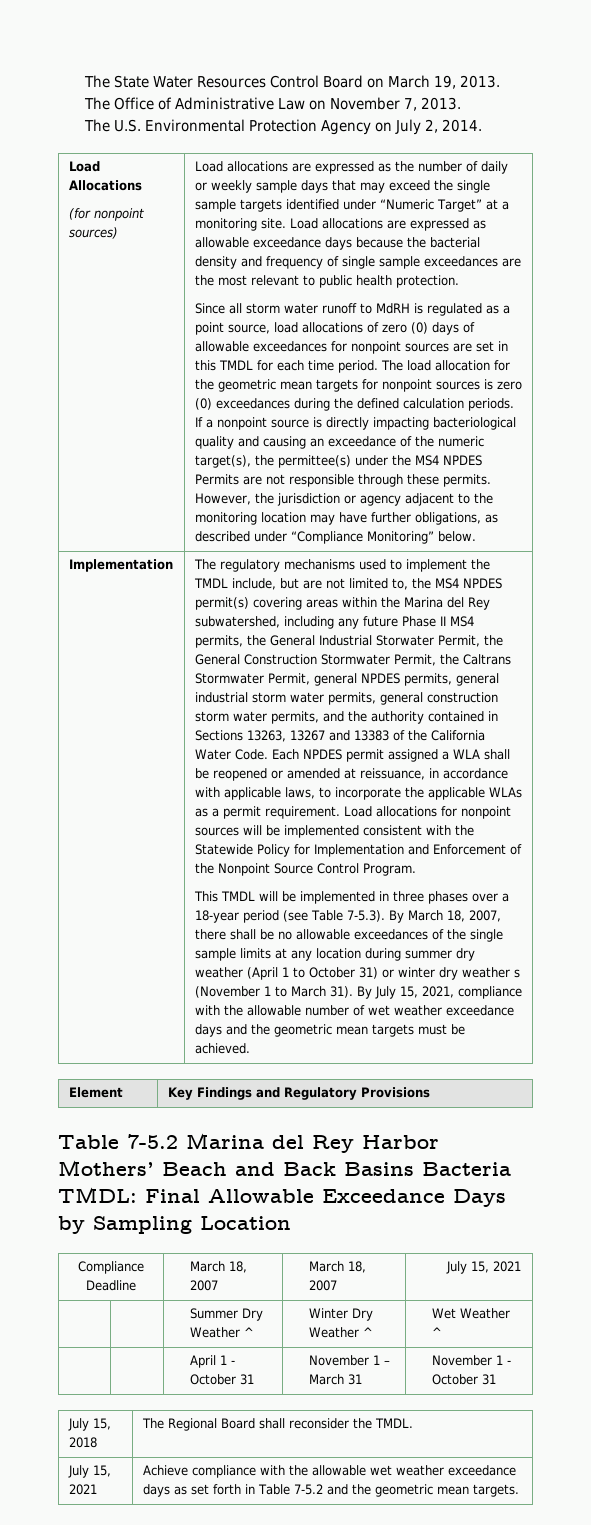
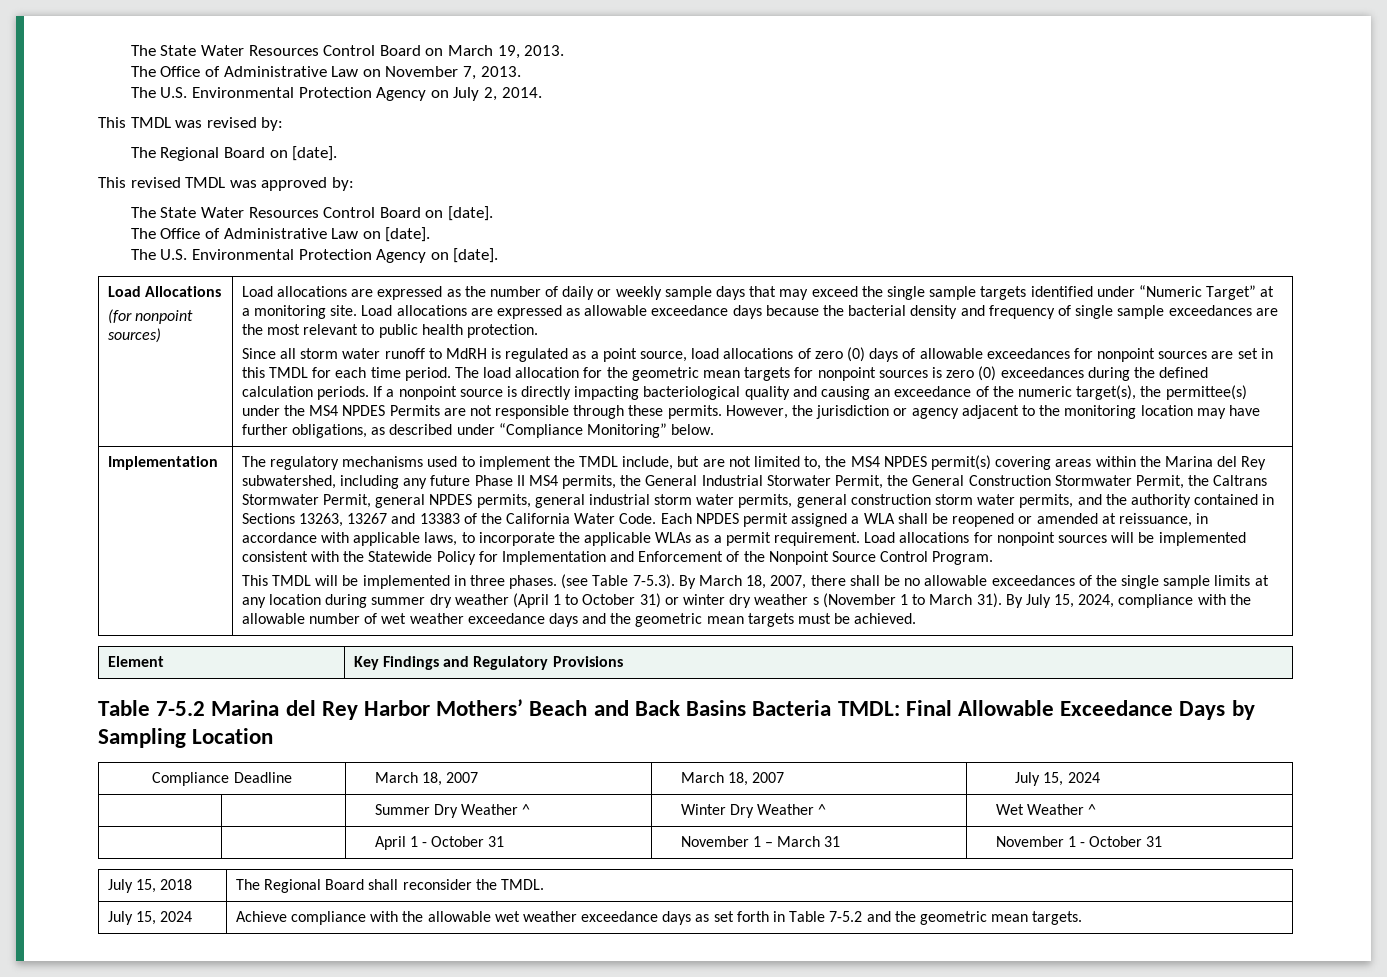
(482, 125) none -> [98,117,284,131] [130,146,338,161] [98,177,354,191] [130,206,493,221] [130,227,431,242] [130,248,499,263] // This TMDL was revised by: // The Regional Board on [date]. // This revised TMDL was approved by: // The State Water Resources Control Board on [date]. // The Office of Administrative Law on [date]. // The U.S. Environmental Protection Agency on [date].
[427,891,509,904] [194,910,279,923] phases over a 18-year period -> [509,575,558,589] phases.
[421,986,454,998] 2021, -> [1078,594,1115,608] 2024,
[493,1261,522,1272] 2021 -> [1067,772,1100,783] 2024
[68,1484,97,1495] 2021 -> [160,911,193,922] 2024

